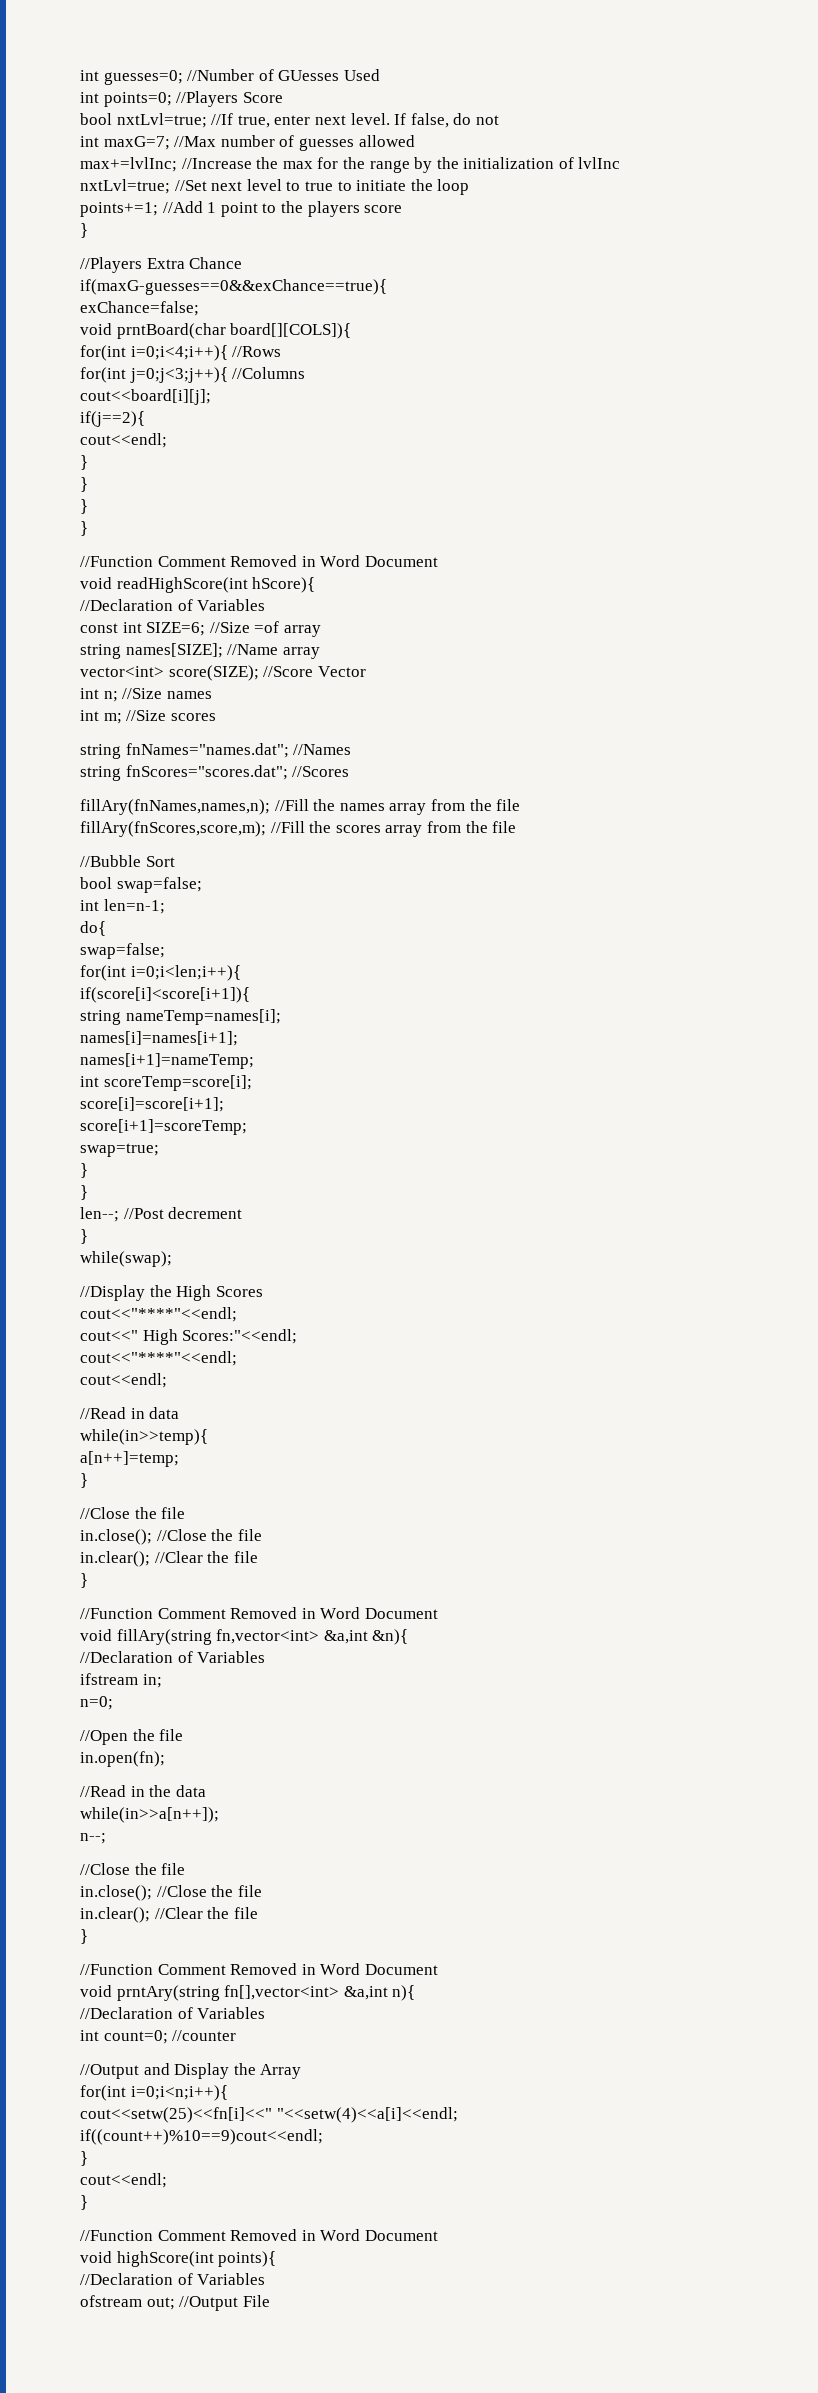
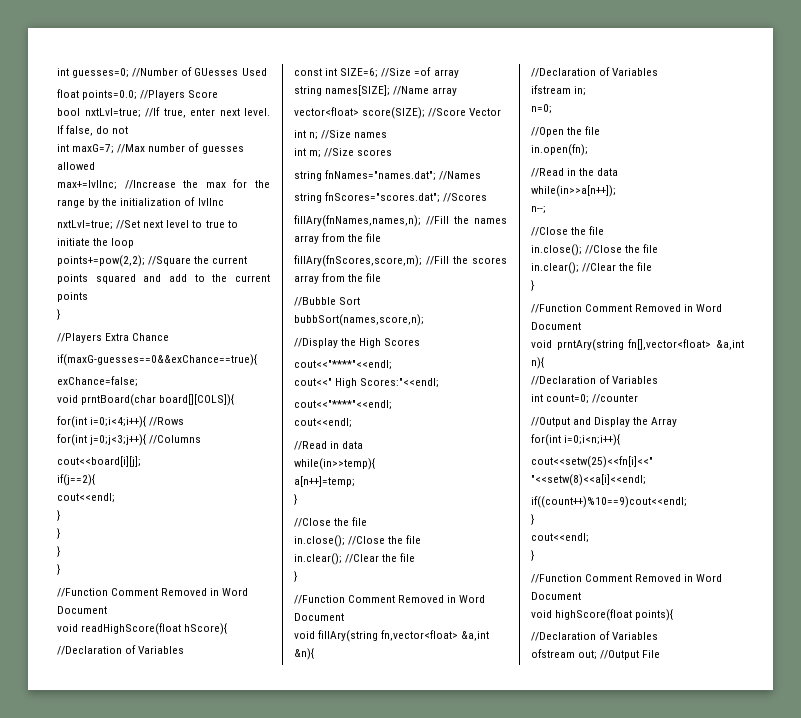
[80,92,172,107] int points=0; -> [57,89,138,100] float points=0.0;
[80,201,403,217] points+=1; //Add 1 point to the players score -> [57,255,248,267] [57,274,270,284] [57,292,88,302] points+=pow(2,2); //Square the current points squared and add to the current points
[116,577,248,593] readHighScore(int -> [81,623,182,635] readHighScore(float
[80,666,164,677] vector<int> -> [294,107,359,116] vector<float>
[80,877,202,893] [80,899,165,914] [80,921,106,936] [80,943,165,959] [80,965,241,981] [80,987,250,1003] [80,1009,281,1025] [80,1031,238,1046] [80,1053,254,1069] [80,1075,252,1091] [80,1097,224,1112] [80,1119,247,1135] [80,1143,159,1157] [80,1163,88,1178] [80,1185,88,1200] [80,1207,243,1222] [80,1229,88,1244] [80,1251,172,1267] bool swap=false; // int len=n-1; // do{ // swap=false; // for(int i=0;i<len;i++){ // if(score[i]<score[i+1]){ // string nameTemp=names[i]; // names[i]=names[i+1]; // names[i+1]=nameTemp; // int scoreTemp=score[i]; // score[i]=score[i+1]; // score[i+1]=scoreTemp; // swap=true; // } // } // len--; //Post decrement // } // while(swap); -> [294,314,424,326] bubbSort(names,score,n);
[216,1629,320,1644] fn,vector<int> -> [381,630,459,641] fn,vector<float>
[224,1985,340,2000] fn[],vector<int> -> [628,339,712,350] fn[],vector<float>
[276,2107,458,2123] "<<setw(4)<<a[i]<<endl; -> [531,474,646,486] "<<setw(8)<<a[i]<<endl;
[116,2251,214,2267] highScore(int -> [555,609,633,621] highScore(float

